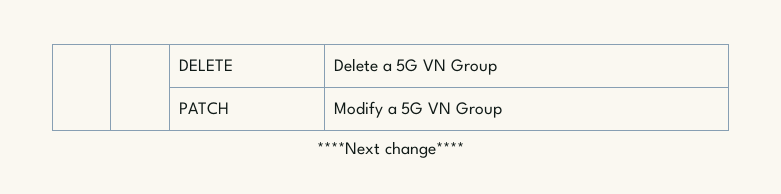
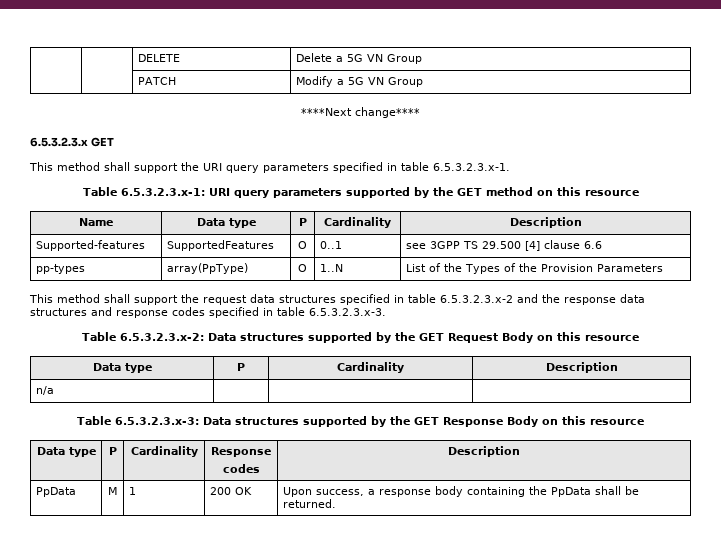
(464, 149) none -> [30,137,114,147] [29,162,510,173] [82,187,639,198] [79,218,113,226] [196,218,256,228] [298,218,307,226] [323,217,391,228] [509,217,582,228] [36,240,146,251] [167,240,275,251] [298,241,307,249] [320,241,343,249] [406,240,603,251] [36,264,86,274] [167,263,249,274] [298,264,307,272] [320,264,344,272] [406,263,664,274] [29,294,645,305] [30,307,386,318] [82,332,639,343] [92,363,152,373] [237,363,245,371] [336,362,404,373] [545,362,618,373] [36,386,55,395] [77,416,644,427] [36,447,96,457] [108,447,117,455] [130,446,198,457] [211,447,271,457] [222,464,260,473] [447,446,520,457] [36,487,77,497] [108,487,117,495] [129,487,137,495] [210,487,253,495] [283,486,640,497] [283,499,337,508] // 6.5.3.2.3.x GET // This method shall support the URI query parameters specified in table 6.5.3.2.3.x-1. // Table 6.5.3.2.3.x-1: URI query parameters supported by the GET method on this resource // Name | Data type | P | Cardinality | Description // Supported-features | SupportedFeatures | O | 0..1 | see 3GPP TS 29.500 [4] clause 6.6 // pp-types | array(PpType) | O | 1..N | List of the Types of the Provision Parameters // This method shall support the request data structures specified in table 6.5.3.2.3.x-2 and the response data structures and response codes specified in table 6.5.3.2.3.x-3. // Table 6.5.3.2.3.x-2: Data structures supported by the GET Request Body on this resource // Data type | P | Cardinality | Description // n/a | | | // Table 6.5.3.2.3.x-3: Data structures supported by the GET Response Body on this resource // Data type | P | Cardinality | Response // codes | Description // PpData | M | 1 | 200 OK | Upon success, a response body containing the PpData shall be returned.

